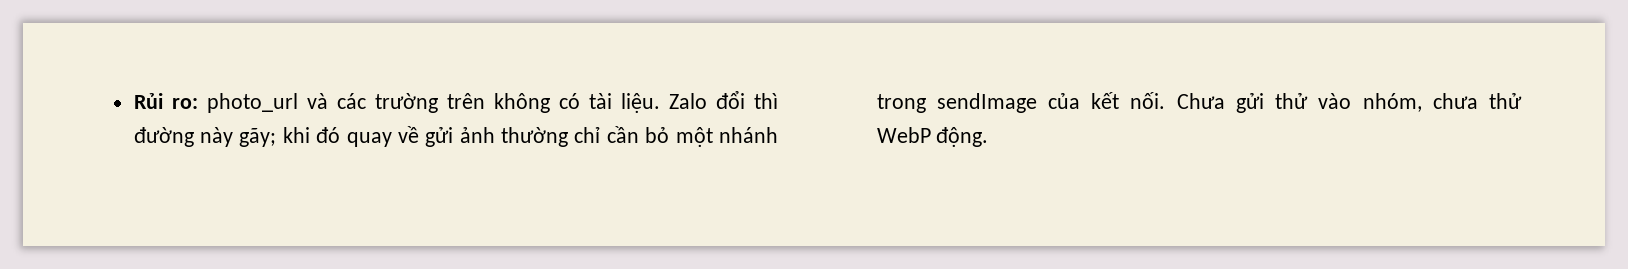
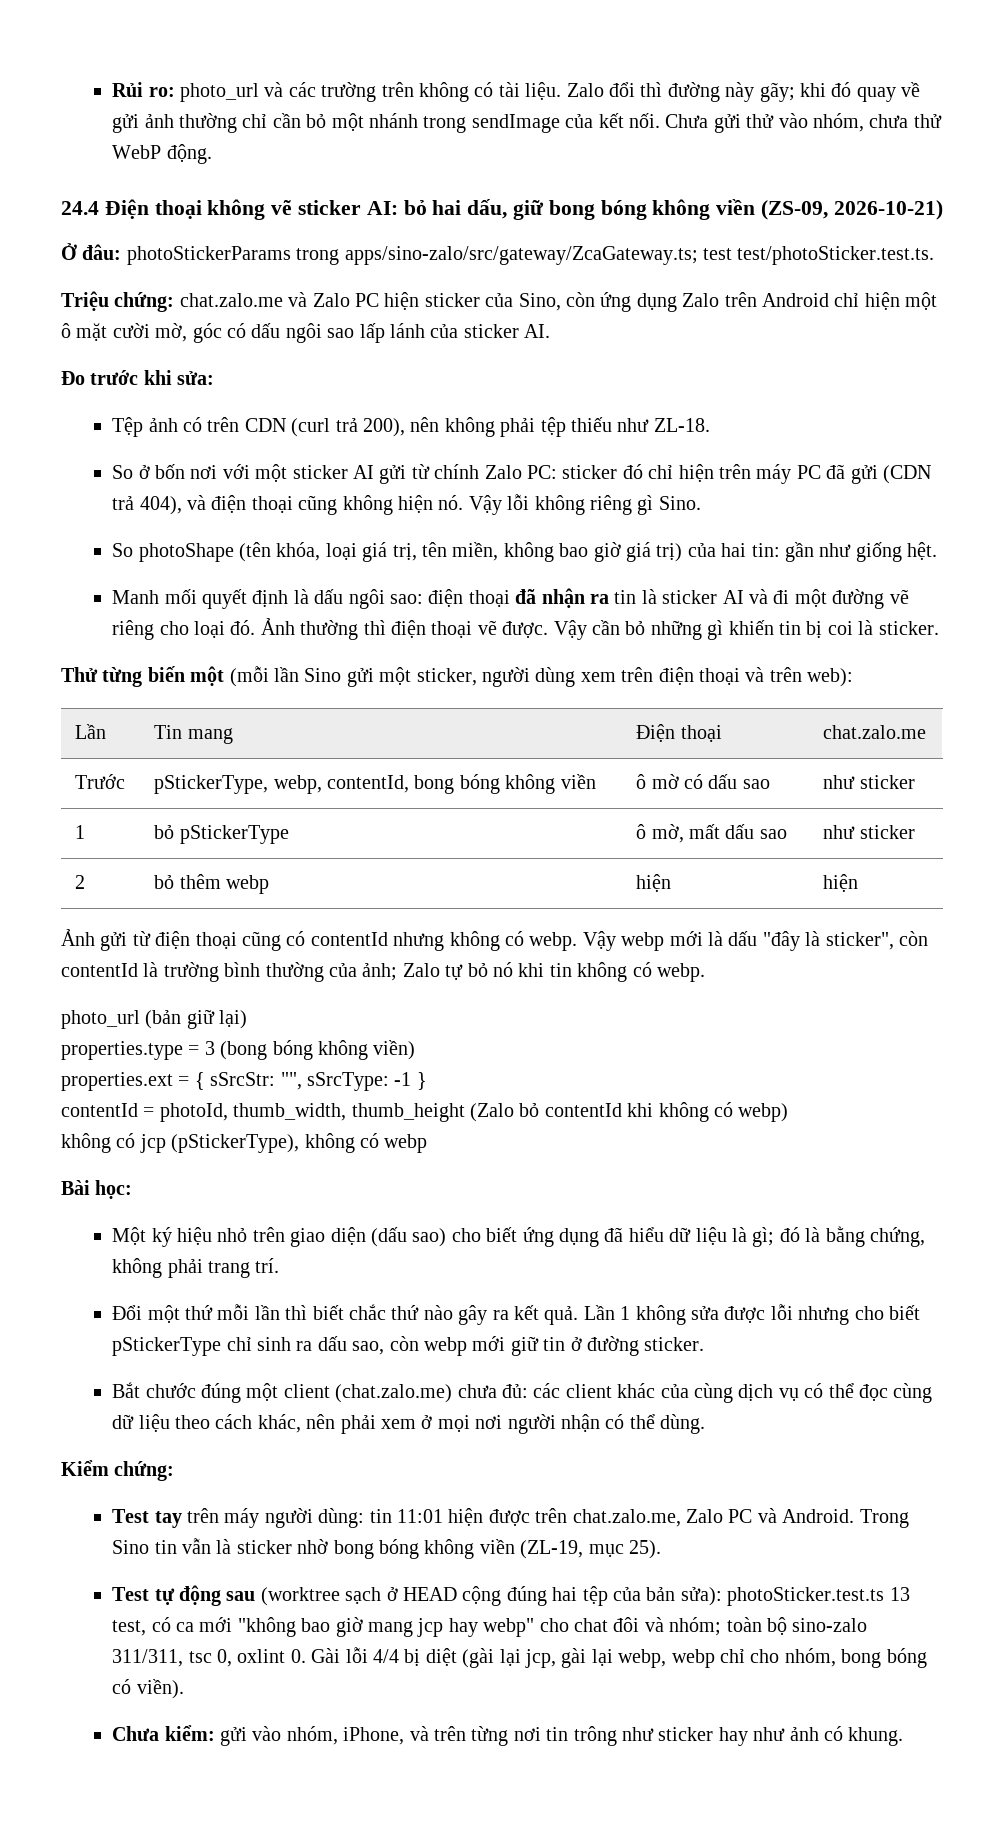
(989, 137) none -> [61,199,943,220] [61,243,935,265] [61,291,938,312] [61,323,551,343] [61,370,215,385] [112,417,710,437] [112,464,932,484] [112,494,701,515] [112,542,938,562] [112,588,909,609] [112,618,939,640] [61,666,854,687] [75,724,107,739] [154,725,233,744] [636,724,722,742] [823,725,927,739] [75,774,126,789] [154,774,596,794] [636,774,770,789] [823,775,915,789] [75,825,86,839] [154,825,289,844] [636,824,787,843] [823,825,915,839] [75,875,86,889] [154,874,270,894] [636,874,672,892] [823,874,859,892] [61,929,928,951] [61,962,705,982] [61,1009,248,1029] [61,1040,416,1060] [61,1072,427,1091] [61,1102,789,1122] [61,1133,428,1153] [61,1180,133,1199] [112,1226,926,1247] [112,1258,280,1278] [112,1304,921,1325] [112,1336,705,1356] [112,1382,933,1403] [112,1414,706,1434] [61,1460,175,1481] [112,1508,909,1528] [112,1538,662,1559] [112,1585,910,1606] [112,1617,868,1637] [112,1647,927,1668] [112,1679,184,1699] [112,1725,904,1746] // 24.4 Điện thoại không vẽ sticker AI: bỏ hai dấu, giữ bong bóng không viền (ZS-09, 2026-10-21) // Ở đâu: photoStickerParams trong apps/sino-zalo/src/gateway/ZcaGateway.ts; test test/photoSticker.test.ts. // Triệu chứng: chat.zalo.me và Zalo PC hiện sticker của Sino, còn ứng dụng Zalo trên Android chỉ hiện một ô mặt cười mờ, góc có dấu ngôi sao lấp lánh của sticker AI. // Đo trước khi sửa: // Tệp ảnh có trên CDN (curl trả 200), nên không phải tệp thiếu như ZL-18. // So ở bốn nơi với một sticker AI gửi từ chính Zalo PC: sticker đó chỉ hiện trên máy PC đã gửi (CDN trả 404), và điện thoại cũng không hiện nó. Vậy lỗi không riêng gì Sino. // So photoShape (tên khóa, loại giá trị, tên miền, không bao giờ giá trị) của hai tin: gần như giống hệt. // Manh mối quyết định là dấu ngôi sao: điện thoại đã nhận ra tin là sticker AI và đi một đường vẽ riêng cho loại đó. Ảnh thường thì điện thoại vẽ được. Vậy cần bỏ những gì khiến tin bị coi là sticker. // Thử từng biến một (mỗi lần Sino gửi một sticker, người dùng xem trên điện thoại và trên web): // Lần | Tin mang | Điện thoại | chat.zalo.me // Trước | pStickerType, webp, contentId, bong bóng không viền | ô mờ có dấu sao | như sticker // 1 | bỏ pStickerType | ô mờ, mất dấu sao | như sticker // 2 | bỏ thêm webp | hiện | hiện // Ảnh gửi từ điện thoại cũng có contentId nhưng không có webp. Vậy webp mới là dấu "đây là sticker", còn contentId là trường bình thường của ảnh; Zalo tự bỏ nó khi tin không có webp. // photo_url (bản giữ lại) // properties.type = 3 (bong bóng không viền) // properties.ext = { sSrcStr: "", sSrcType: -1 } // contentId = photoId, thumb_width, thumb_height (Zalo bỏ contentId khi không có webp) // không có jcp (pStickerType), không có webp // Bài học: // Một ký hiệu nhỏ trên giao diện (dấu sao) cho biết ứng dụng đã hiểu dữ liệu là gì; đó là bằng chứng, không phải trang trí. // Đổi một thứ mỗi lần thì biết chắc thứ nào gây ra kết quả. Lần 1 không sửa được lỗi nhưng cho biết pStickerType chỉ sinh ra dấu sao, còn webp mới giữ tin ở đường sticker. // Bắt chước đúng một client (chat.zalo.me) chưa đủ: các client khác của cùng dịch vụ có thể đọc cùng dữ liệu theo cách khác, nên phải xem ở mọi nơi người nhận có thể dùng. // Kiểm chứng: // Test tay trên máy người dùng: tin 11:01 hiện được trên chat.zalo.me, Zalo PC và Android. Trong Sino tin vẫn là sticker nhờ bong bóng không viền (ZL-19, mục 25). // Test tự động sau (worktree sạch ở HEAD cộng đúng hai tệp của bản sửa): photoSticker.test.ts 13 test, có ca mới "không bao giờ mang jcp hay webp" cho chat đôi và nhóm; toàn bộ sino-zalo 311/311, tsc 0, oxlint 0. Gài lỗi 4/4 bị diệt (gài lại jcp, gài lại webp, webp chỉ cho nhóm, bong bóng có viền). // Chưa kiểm: gửi vào nhóm, iPhone, và trên từng nơi tin trông như sticker hay như ảnh có khung.

